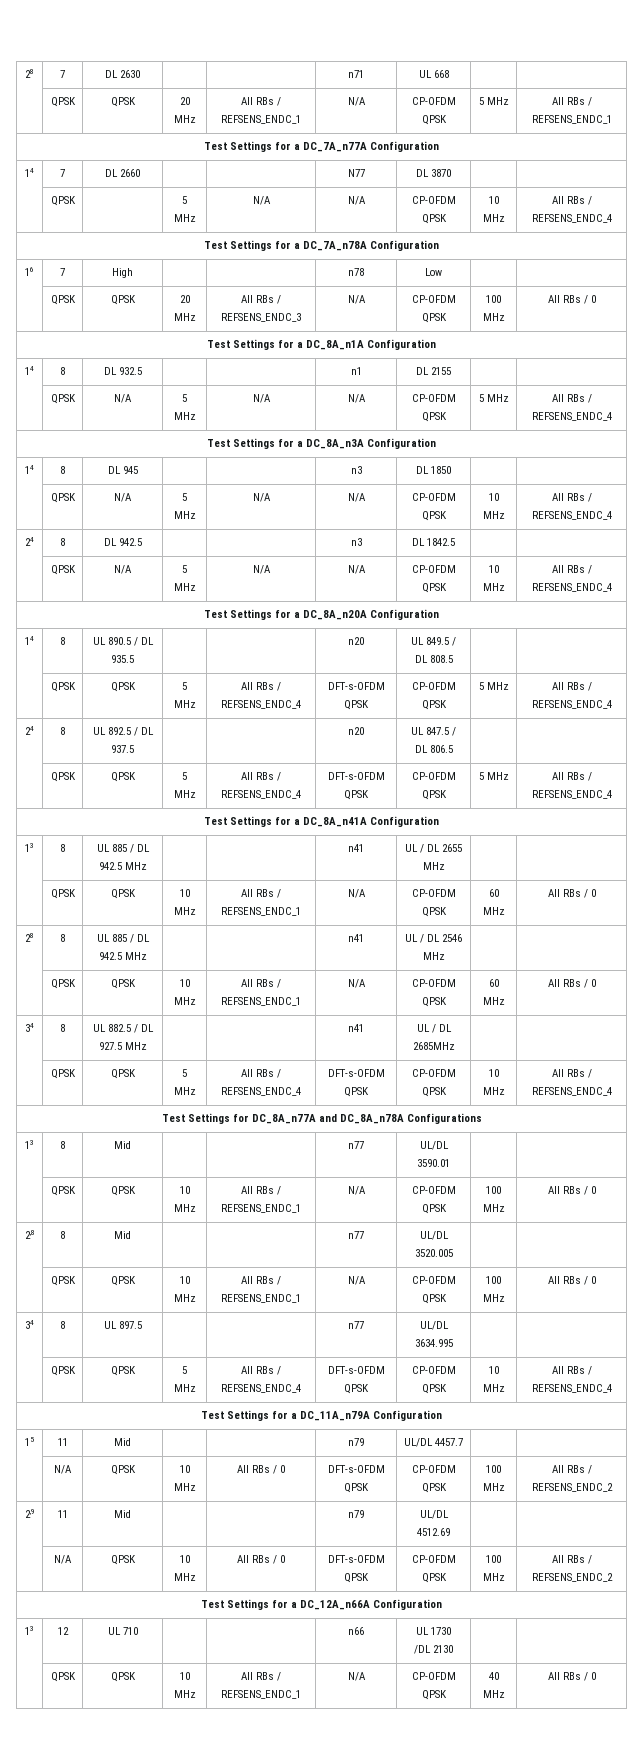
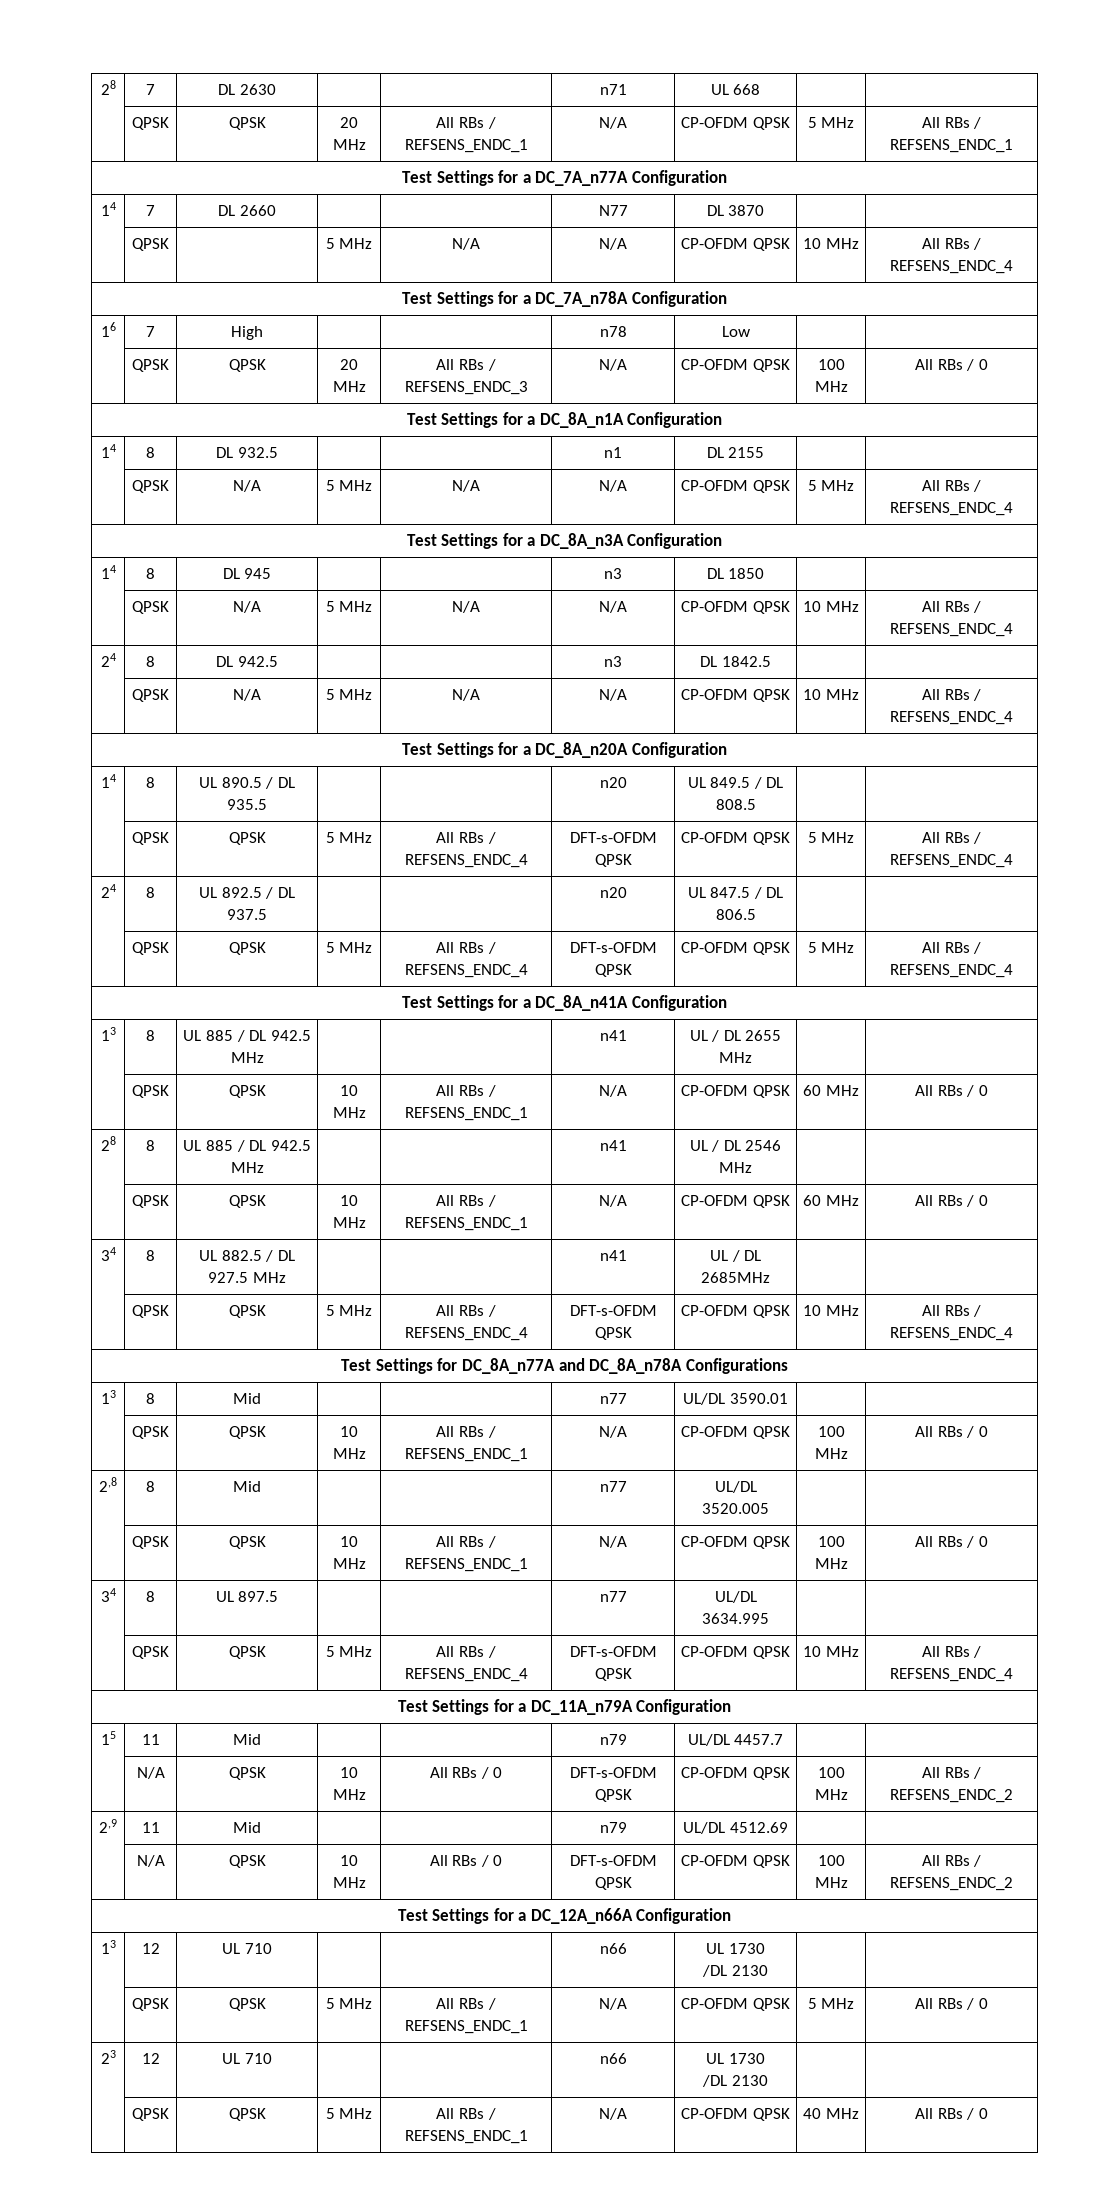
[179,1672,190,1680] 10 -> [325,1998,373,2009] [436,1998,496,2010] [404,2020,528,2034] [599,1998,627,2010] [681,1998,790,2011] [807,1998,855,2009] [915,1998,988,2010] [100,2050,116,2064] [141,2053,160,2064] [222,2053,272,2064] [599,2053,627,2064] [706,2053,765,2064] [702,2075,768,2087] [132,2108,169,2121] [228,2108,266,2121] [325,2108,335,2119] 5 MHz | All RBs / REFSENS_ENDC_1 | N/A | CP-OFDM QPSK | 5 MHz | All RBs / 0 // 23 | 12 | UL 710 | | | n66 | UL 1730 // /DL 2130 | | // | QPSK | QPSK | 5

